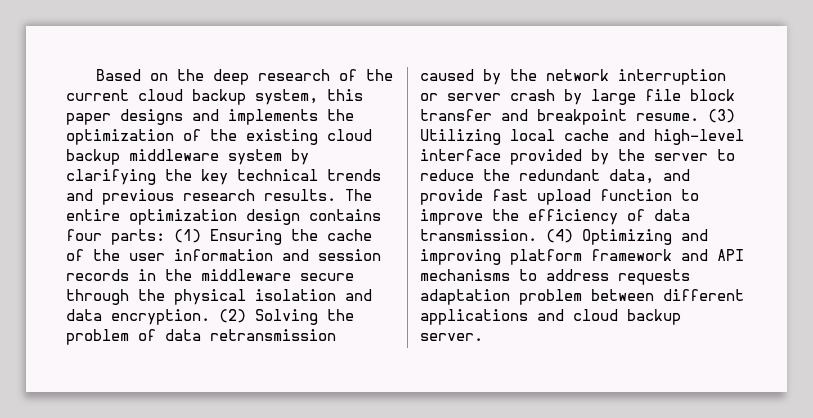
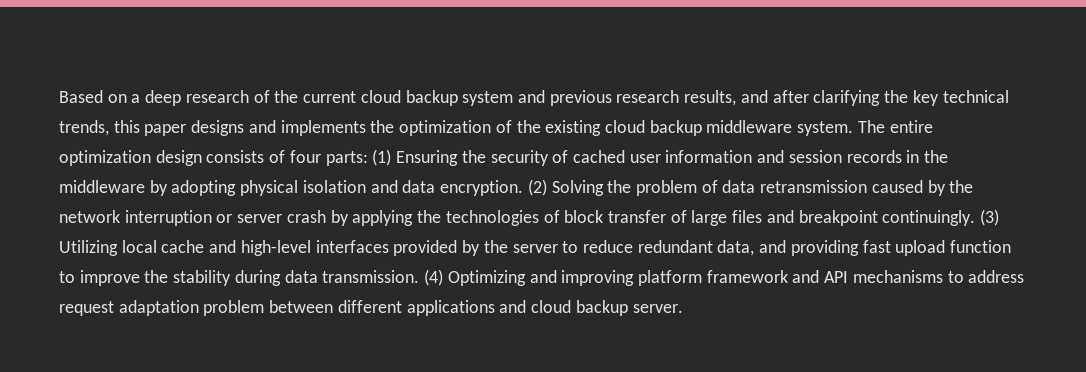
[176,69,204,81] the -> [131,94,141,103] a
[255,89,318,105] system, -> [462,90,1009,106] [59,120,109,136] system and previous research results, and after clarifying the key technical trends,
[228,149,309,165] [66,169,381,185] [66,189,336,205] system by clarifying the key technical trends and previous research results. -> [797,121,854,136] system.
[309,209,381,221] contains -> [206,150,286,163] consists of
[327,229,372,241] [66,249,120,261] cache of the -> [490,150,625,166] security of cached
[300,273,354,281] [66,289,165,305] secure through the -> [149,180,237,196] by adopting
[591,89,735,105] [420,109,492,121] large file block transfer -> [352,210,763,226] applying the technologies of block transfer of large files
[636,113,699,121] resume. -> [882,210,976,226] continuingly.
[420,149,501,161] interface -> [315,240,389,253] interfaces
[483,169,510,181] the -> (633, 246) none
[420,189,483,205] provide -> [790,240,859,256] providing
[528,209,645,225] efficiency of -> [173,270,281,286] stability during
[618,269,690,285] requests -> [59,301,114,316] request

